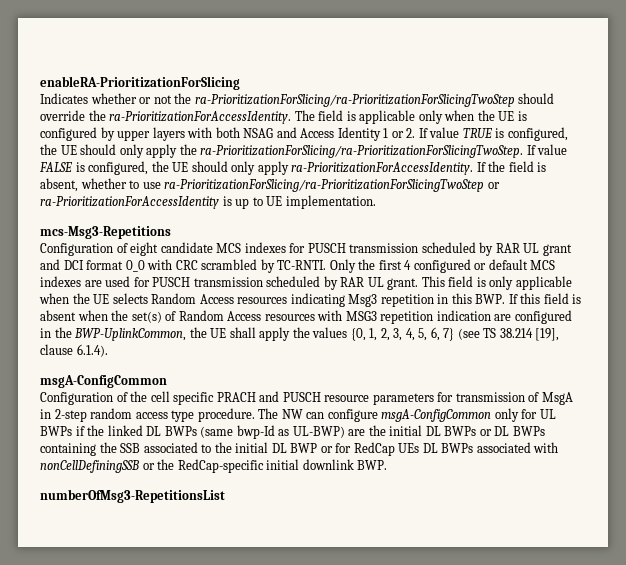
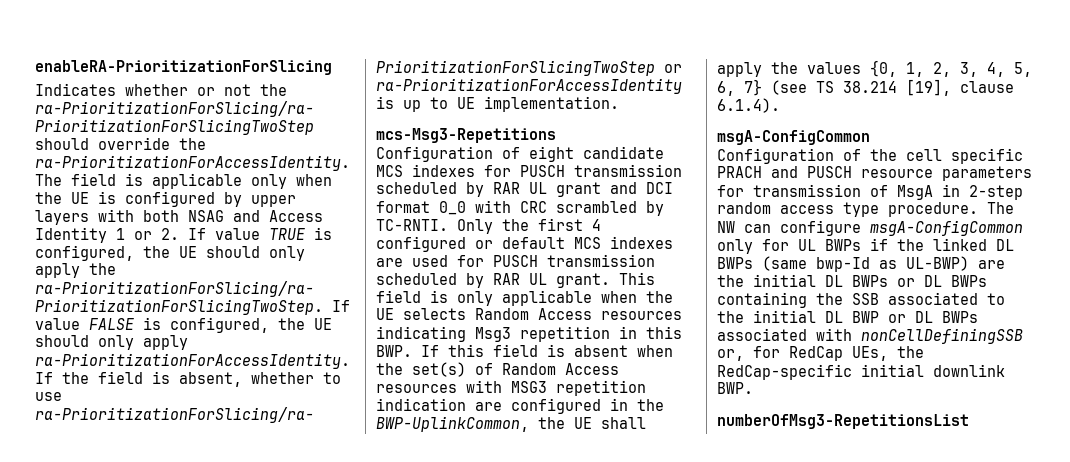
[335,442,420,456] for RedCap UEs -> (906, 318) none
[142,463,155,470] or -> [717,346,888,361] or, for RedCap UEs,

